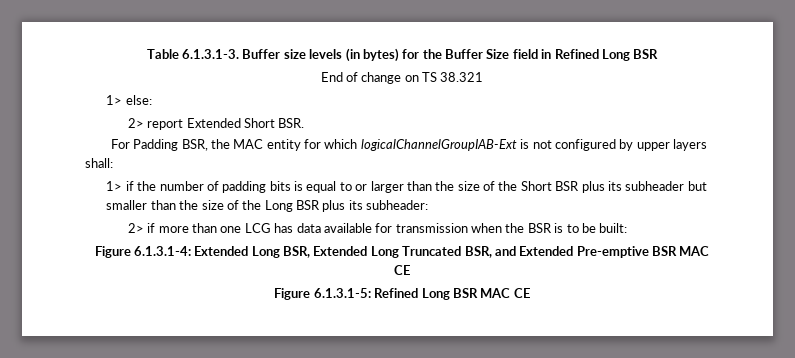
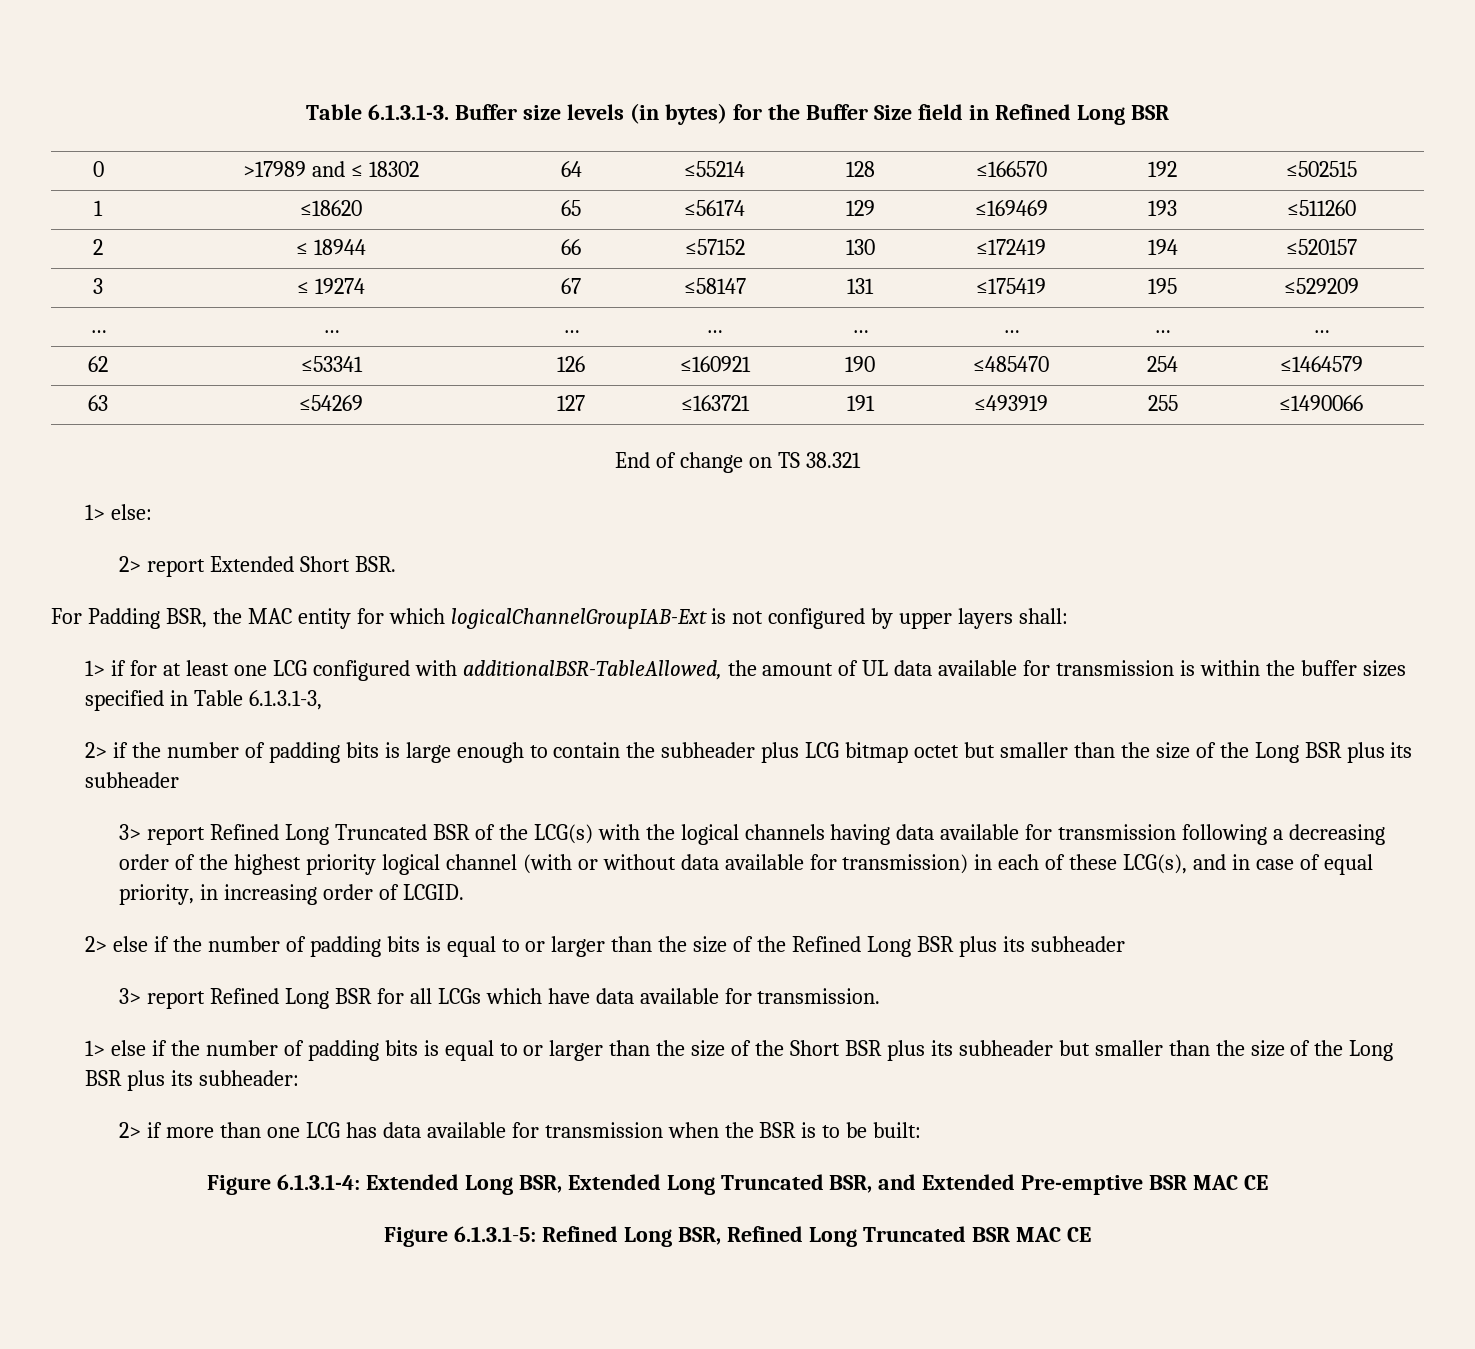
(659, 54) none -> [92,161,104,177] [243,161,419,177] [560,161,582,177] [684,161,745,177] [845,161,875,177] [975,161,1047,177] [1148,161,1177,177] [1285,161,1357,177] [94,200,103,216] [300,200,362,216] [561,200,581,216] [684,200,745,216] [845,200,875,216] [974,200,1048,216] [1148,200,1177,216] [1286,200,1356,216] [93,239,103,255] [296,239,366,255] [561,239,581,255] [684,239,745,255] [845,239,875,255] [976,239,1046,255] [1147,239,1178,255] [1285,239,1357,255] [93,278,103,294] [297,278,365,294] [561,278,581,294] [683,278,746,294] [847,278,874,294] [976,278,1046,294] [1148,278,1177,294] [1283,278,1359,294] [89,330,107,333] [322,330,340,333] [562,330,580,333] [706,330,723,333] [851,330,869,333] [1002,330,1020,333] [1154,330,1171,333] [1312,330,1330,333] [88,356,108,372] [300,356,363,372] [557,356,585,372] [679,356,751,372] [845,356,875,372] [973,356,1049,372] [1147,356,1178,372] [1279,356,1363,372] [88,395,108,411] [299,395,363,411] [557,395,585,411] [680,395,750,411] [846,395,875,411] [974,395,1048,411] [1147,395,1178,411] [1279,395,1363,411] // 0 | >17989 and ≤ 18302 | 64 | ≤55214 | 128 | ≤166570 | 192 | ≤502515 // 1 | ≤18620 | 65 | ≤56174 | 129 | ≤169469 | 193 | ≤511260 // 2 | ≤ 18944 | 66 | ≤57152 | 130 | ≤172419 | 194 | ≤520157 // 3 | ≤ 19274 | 67 | ≤58147 | 131 | ≤175419 | 195 | ≤529209 // … | … | … | … | … | … | … | … // 62 | ≤53341 | 126 | ≤160921 | 190 | ≤485470 | 254 | ≤1464579 // 63 | ≤54269 | 127 | ≤163721 | 191 | ≤493919 | 255 | ≤1490066
(134, 186) none -> [129,660,1406,681] [85,690,322,711] [85,742,1413,763] [85,772,180,788] [119,824,1386,845] [119,854,1373,875] [119,884,464,905] [85,936,1125,957] [119,988,881,1009] [85,1040,167,1056] for at least one LCG configured with additionalBSR-TableAllowed, the amount of UL data available for transmission is within the buffer sizes specified in Table 6.1.3.1-3, // 2> if the number of padding bits is large enough to contain the subheader plus LCG bitmap octet but smaller than the size of the Long BSR plus its subheader // 3> report Refined Long Truncated BSR of the LCG(s) with the logical channels having data available for transmission following a decreasing order of the highest priority logical channel (with or without data available for transmission) in each of these LCG(s), and in case of equal priority, in increasing order of LCGID. // 2> else if the number of padding bits is equal to or larger than the size of the Refined Long BSR plus its subheader // 3> report Refined Long BSR for all LCGs which have data available for transmission. // 1> else if
(450, 294) none -> [678,1226,966,1247] BSR, Refined Long Truncated

